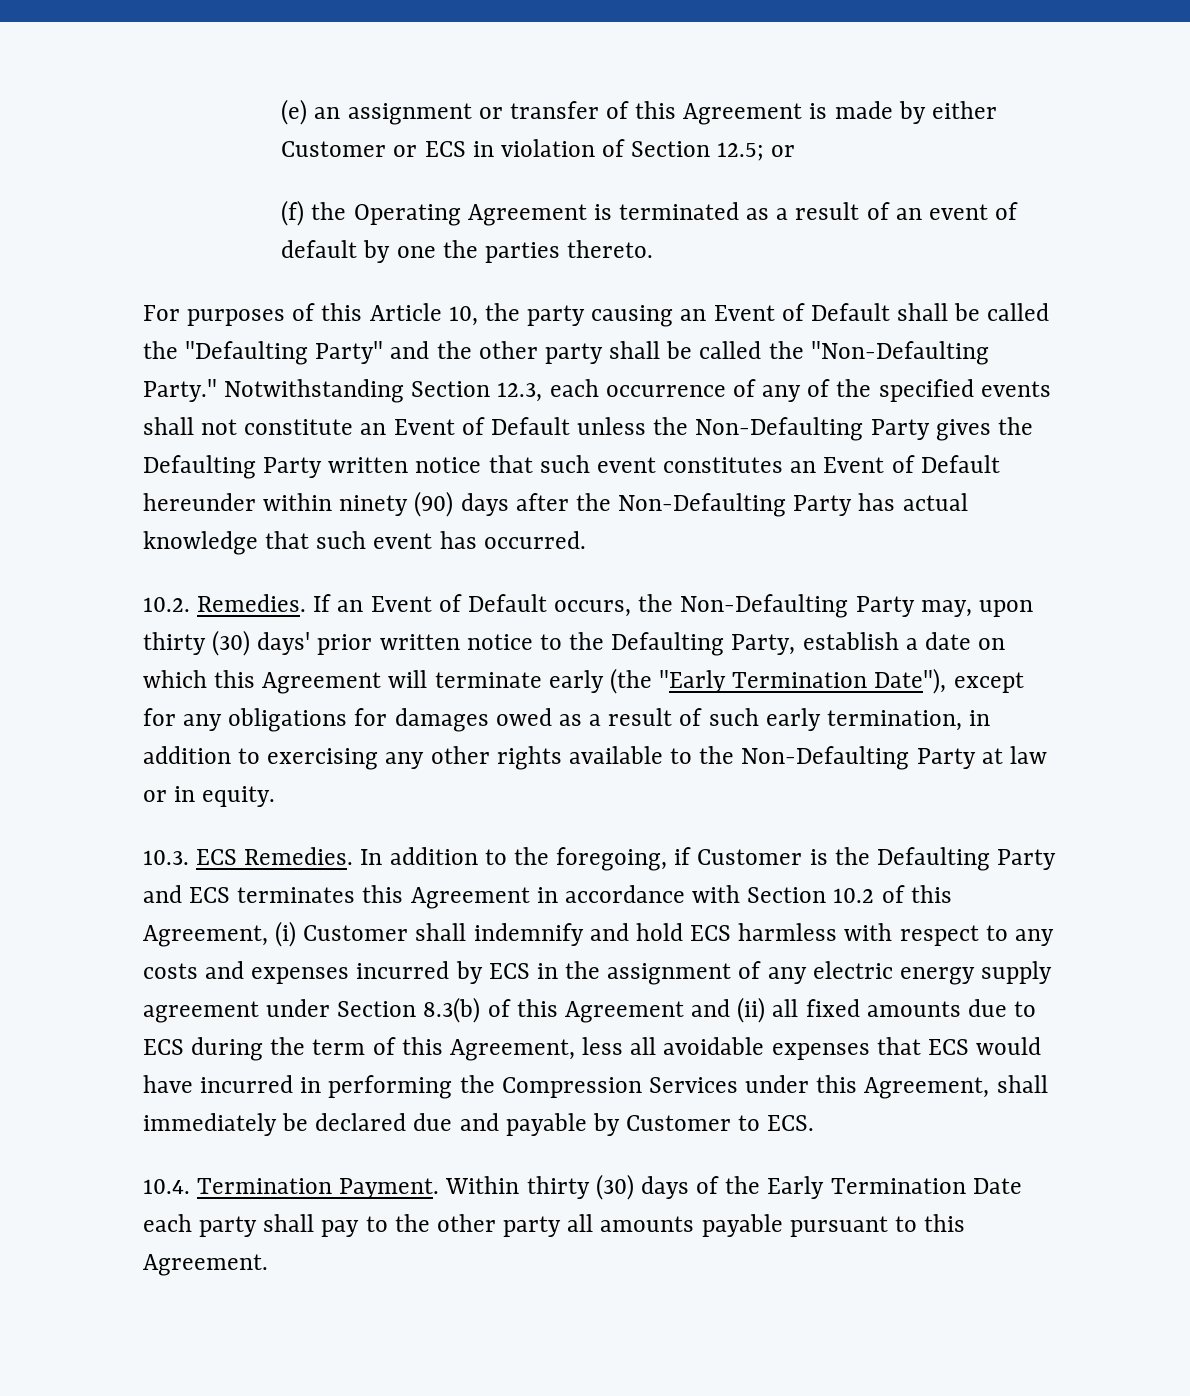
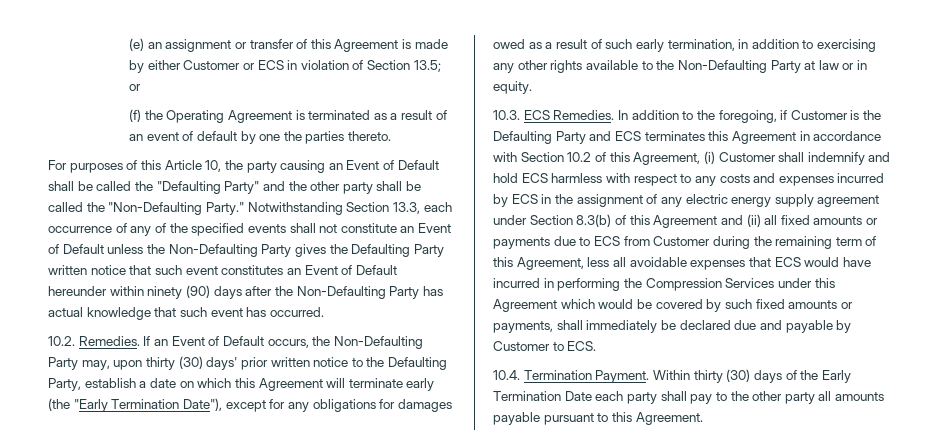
[717,142,765,161] 12.5; -> [413,60,441,72] 13.5;
[497,382,543,402] 12.3, -> [392,202,420,214] 13.3,
(961, 1009) none -> [866,218,879,225] [493,237,550,249] or payments
(184, 1047) none -> [623,236,711,246] from Customer
(306, 1046) none -> [775,236,833,249] remaining
[864,1077,990,1099] Agreement, -> [493,299,853,312] [493,321,553,333] Agreement which would be covered by such fixed amounts or payments,

